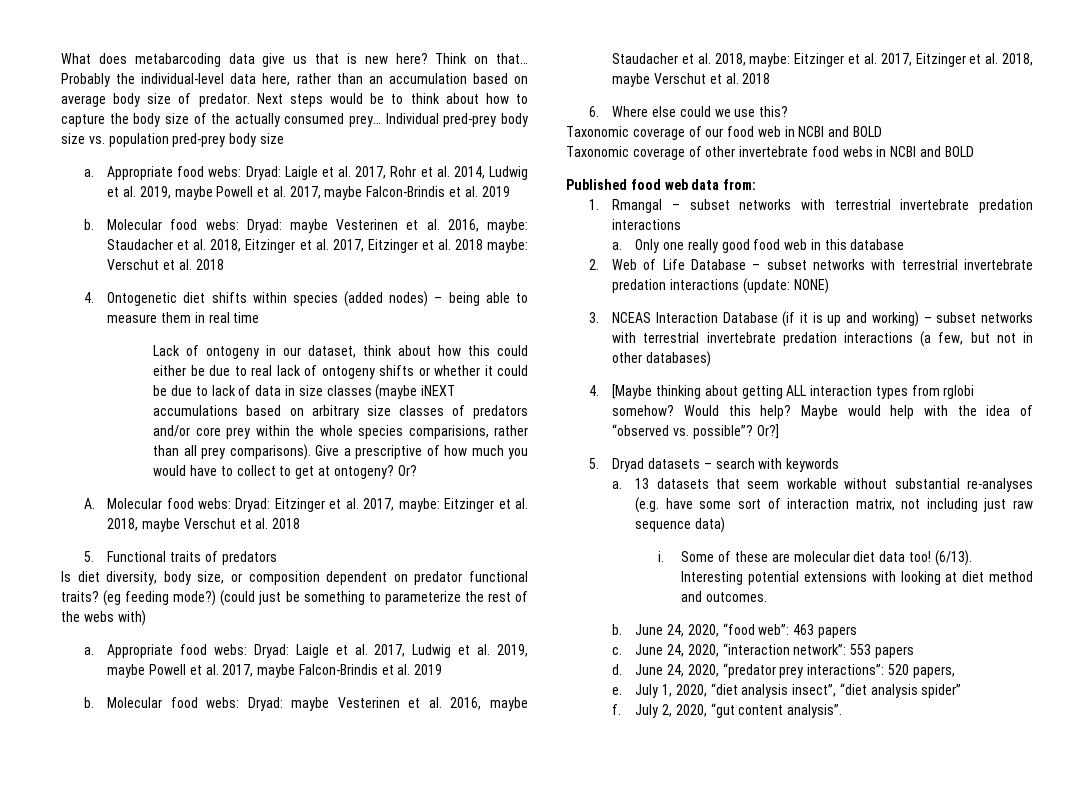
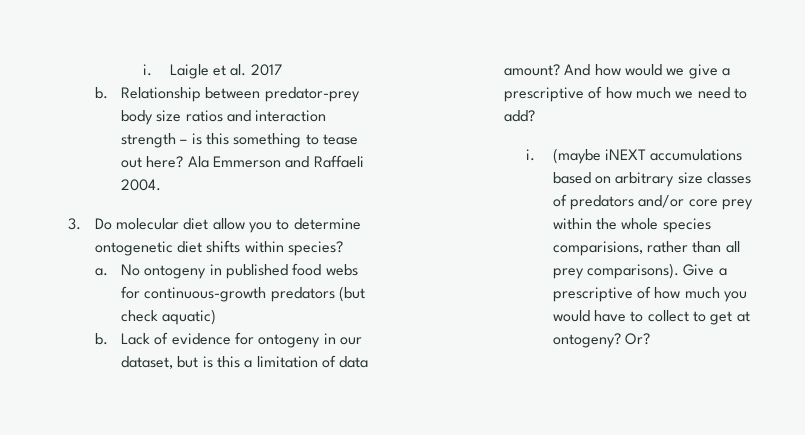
[61,53,528,67] [61,73,529,87] [61,93,528,107] [61,113,528,127] [61,133,284,147] [84,166,529,180] [107,186,510,200] [84,219,528,233] [107,239,528,253] [107,259,224,270] [84,291,529,307] [107,312,260,323] [153,345,528,359] [153,365,528,379] [153,385,372,396] What does metabarcoding data give us that is new here? Think on that… Probably the individual-level data here, rather than an accumulation based on average body size of predator. Next steps would be to think about how to capture the body size of the actually consumed prey… Individual pred-prey body size vs. population pred-prey body size // a. Appropriate food webs: Dryad: Laigle et al. 2017, Rohr et al. 2014, Ludwig et al. 2019, maybe Powell et al. 2017, maybe Falcon-Brindis et al. 2019 // b. Molecular food webs: Dryad: maybe Vesterinen et al. 2016, maybe: Staudacher et al. 2018, Eitzinger et al. 2017, Eitzinger et al. 2018 maybe: Verschut et al. 2018 // 4. Ontogenetic diet shifts within species (added nodes) – being able to measure them in real time // Lack of ontogeny in our dataset, think about how this could either be due to real lack of ontogeny shifts or whether it could be due to lack of data in size classes -> [143,64,282,79] [94,87,360,102] [121,110,327,125] [121,133,358,148] [121,155,364,168] [121,179,162,191] [68,218,361,233] [94,240,343,256] [94,263,358,279] [121,286,366,302] [121,309,217,325] [94,332,362,348] [121,355,369,369] [504,64,730,79] [504,86,747,102] [504,110,536,122] [526,149,536,161] i. Laigle et al. 2017 // b. Relationship between predator-prey body size ratios and interaction strength – is this something to tease out here? Ala Emmerson and Raffaeli 2004. // 3. Do molecular diet allow you to determine ontogenetic diet shifts within species? // a. No ontogeny in published food webs for continuous-growth predators (but check aquatic) // b. Lack of evidence for ontogeny in our dataset, but is this a limitation of data amount? And how would we give a prescriptive of how much we need to add? // i.
[84,498,528,512] [107,518,301,532] [84,551,277,565] [61,571,529,585] [61,590,528,606] [61,610,146,626] [84,644,528,658] [107,664,443,678] [84,697,529,711] [612,53,1033,67] [612,73,771,87] [589,106,789,117] [566,126,883,140] [566,146,974,160] [566,179,757,190] [589,199,1033,213] [612,219,682,230] [612,239,905,253] [589,259,1033,270] [612,278,829,294] [589,311,1033,327] [612,331,1033,347] [612,351,711,367] [589,384,975,399] [612,405,1033,419] [612,424,779,439] [589,458,840,472] [612,478,1033,492] [635,497,1033,513] [635,517,726,533] [658,550,972,566] [681,571,1033,585] [681,591,768,602] [612,623,857,638] [612,643,914,658] [612,663,955,678] [612,683,962,698] [612,703,843,718] // A. Molecular food webs: Dryad: Eitzinger et al. 2017, maybe: Eitzinger et al. 2018, maybe Verschut et al. 2018 // 5. Functional traits of predators // Is diet diversity, body size, or composition dependent on predator functional traits? (eg feeding mode?) (could just be something to parameterize the rest of the webs with) // a. Appropriate food webs: Dryad: Laigle et al. 2017, Ludwig et al. 2019, maybe Powell et al. 2017, maybe Falcon-Brindis et al. 2019 // b. Molecular food webs: Dryad: maybe Vesterinen et al. 2016, maybe Staudacher et al. 2018, maybe: Eitzinger et al. 2017, Eitzinger et al. 2018, maybe Verschut et al. 2018 // 6. Where else could we use this? // Taxonomic coverage of our food web in NCBI and BOLD // Taxonomic coverage of other invertebrate food webs in NCBI and BOLD // Published food web data from: // 1. Rmangal – subset networks with terrestrial invertebrate predation interactions // a. Only one really good food web in this database // 2. Web of Life Database – subset networks with terrestrial invertebrate predation interactions (update: NONE) // 3. NCEAS Interaction Database (if it is up and working) – subset networks with terrestrial invertebrate predation interactions (a few, but not in other databases) // 4. [Maybe thinking about getting ALL interaction types from rglobi somehow? Would this help? Maybe would help with the idea of “observed vs. possible”? Or?] // 5. Dryad datasets – search with keywords // a. 13 datasets that seem workable without substantial re-analyses (e.g. have some sort of interaction matrix, not including just raw sequence data) // i. Some of these are molecular diet data too! (6/13). Interesting potential extensions with looking at diet method and outcomes. // b. June 24, 2020, “food web”: 463 papers // c. June 24, 2020, “interaction network”: 553 papers // d. June 24, 2020, “predator prey interactions”: 520 papers, // e. July 1, 2020, “diet analysis insect”, “diet analysis spider” // f. July 2, 2020, “gut content analysis”. -> (651, 339) none

